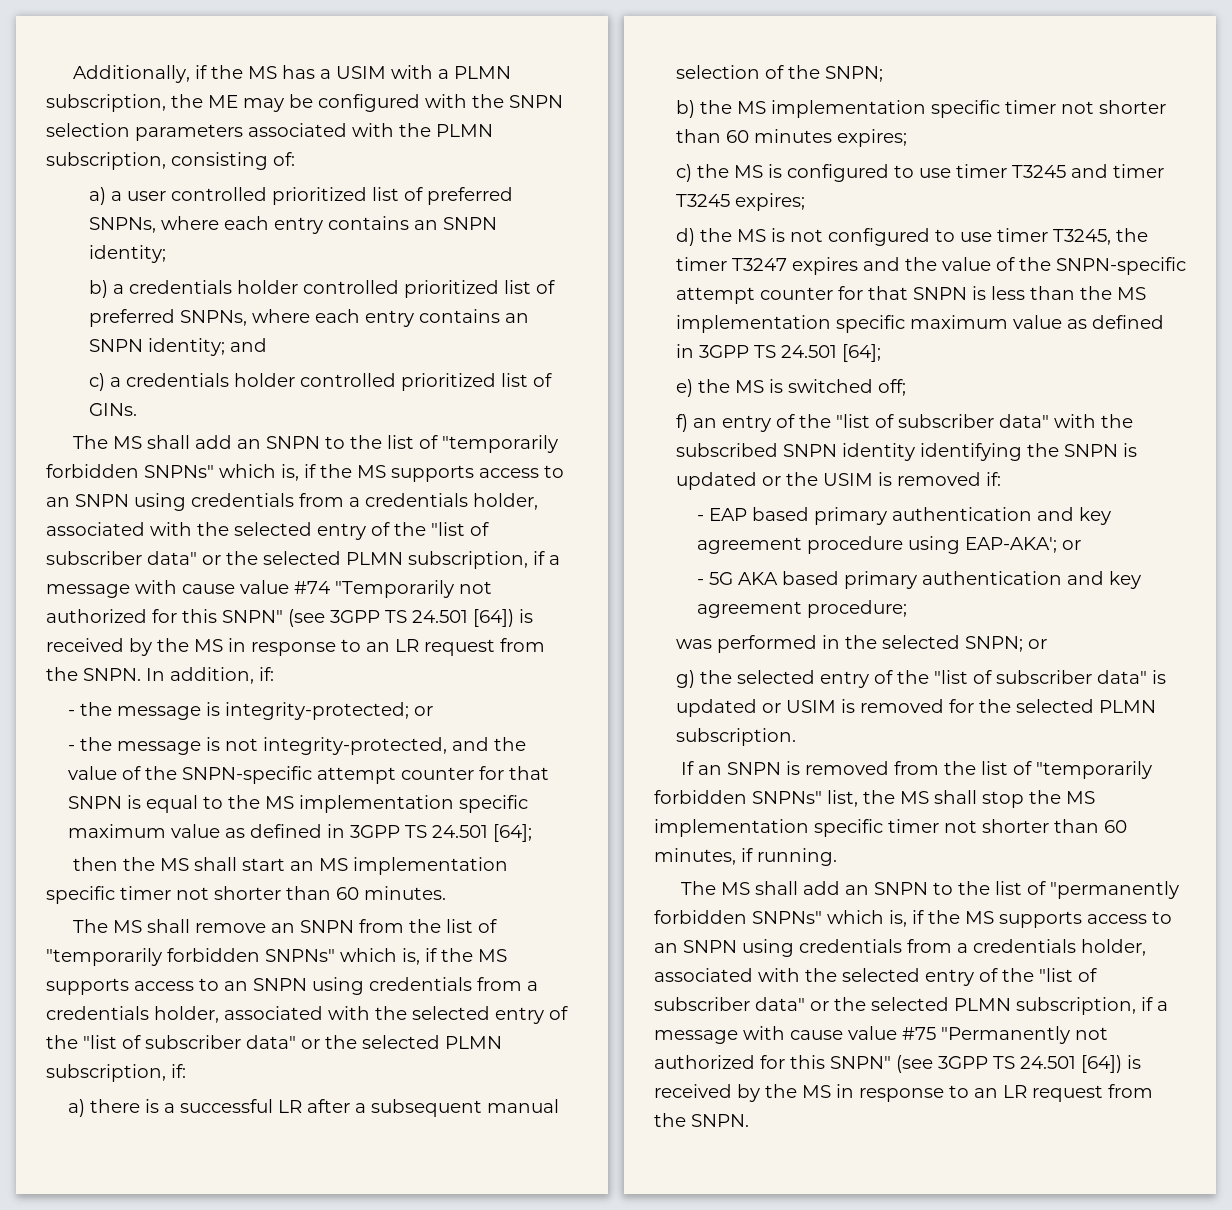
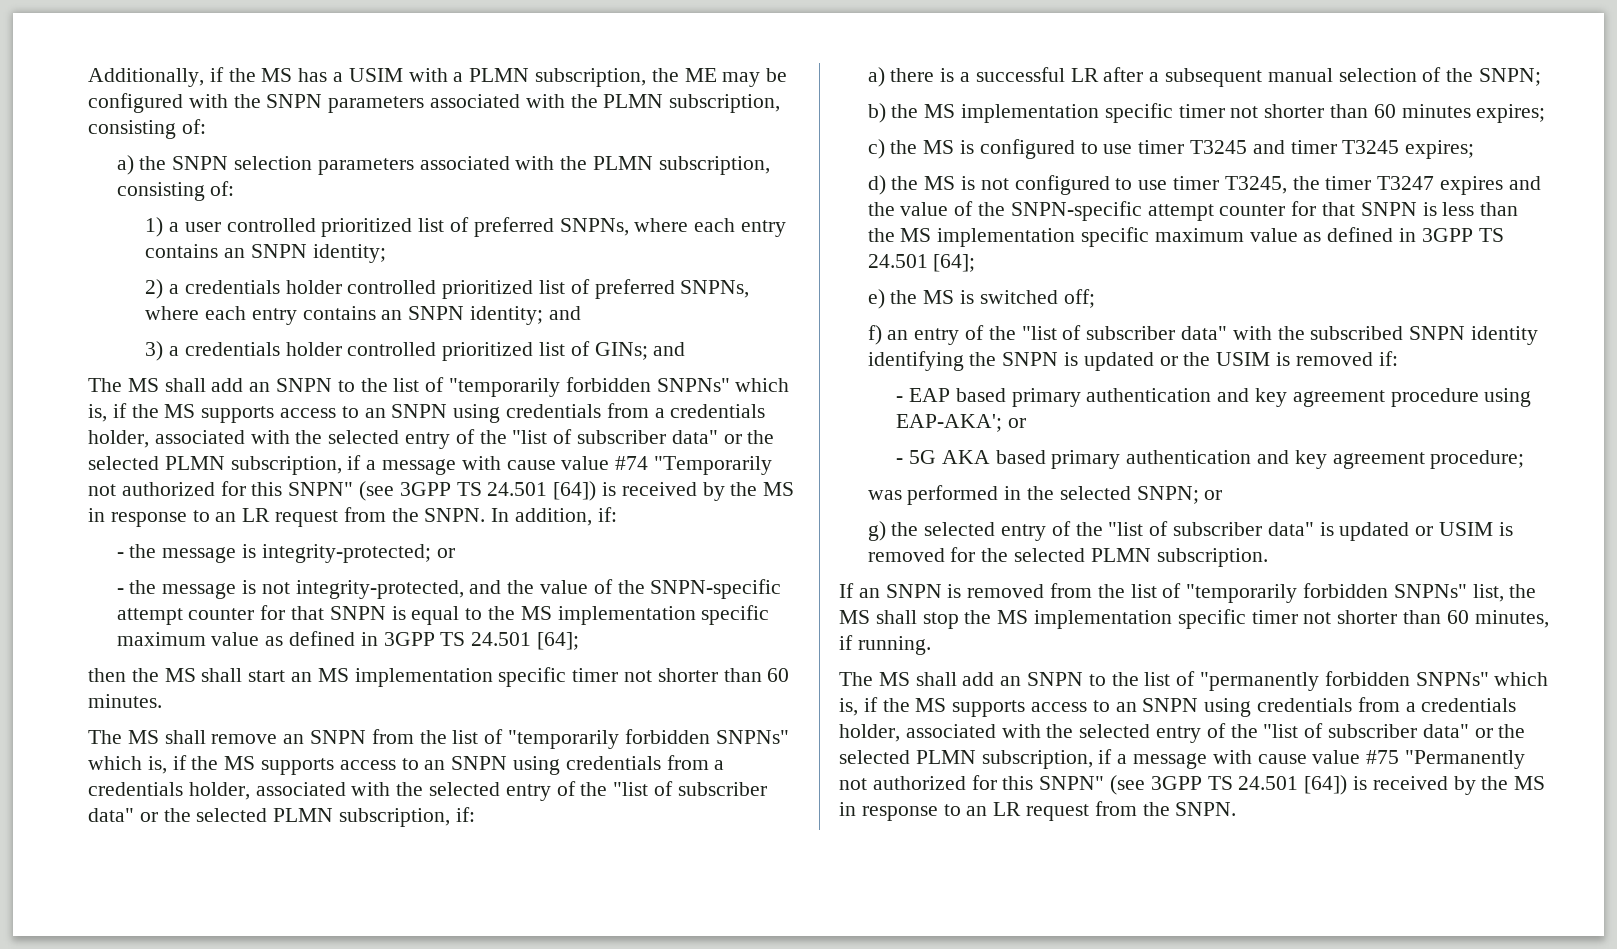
(563, 101) none -> [328,94,781,113] [88,119,206,139] [116,155,229,175] parameters associated with the PLMN subscription, consisting of: // a) the SNPN
[89,187,107,205] a) -> [145,217,164,237] 1)
[89,280,109,298] b) -> [145,279,164,299] 2)
[89,373,553,391] [89,403,138,416] c) a credentials holder controlled prioritized list of GINs. -> [145,341,686,361] 3) a credentials holder controlled prioritized list of GINs; and

